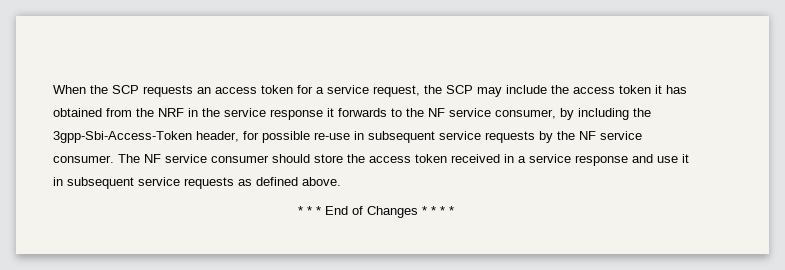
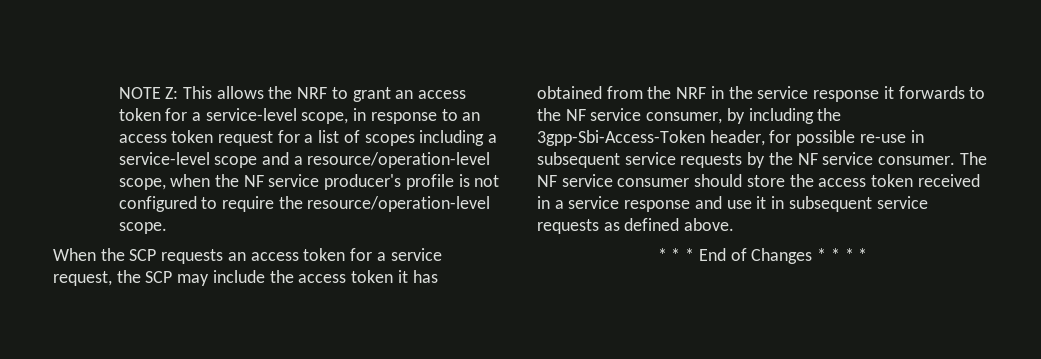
(53, 89) none -> [118,86,467,102] [118,108,481,124] [118,130,498,146] [118,152,491,168] [118,174,500,190] [118,196,491,212] [118,222,167,234] NOTE Z: This allows the NRF to grant an access token for a service-level scope, in response to an access token request for a list of scopes including a service-level scope and a resource/operation-level scope, when the NF service producer's profile is not configured to require the resource/operation-level scope. //

